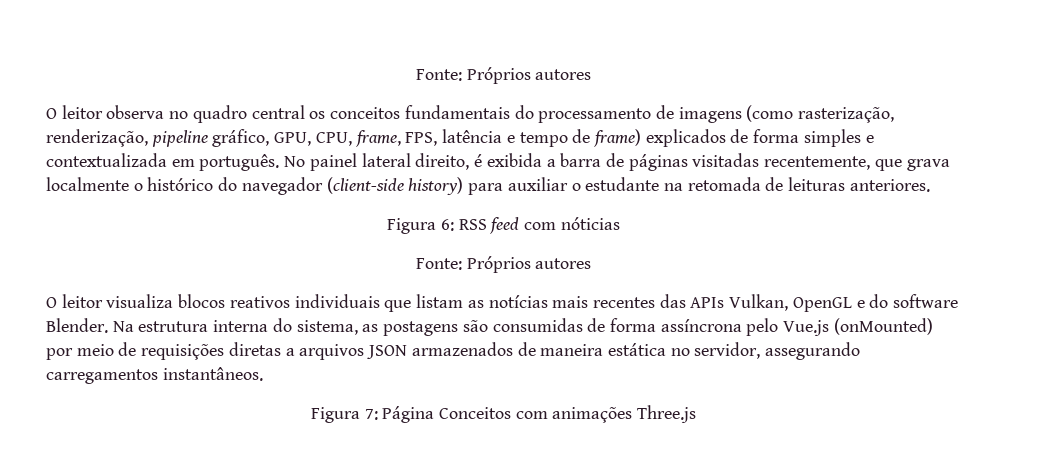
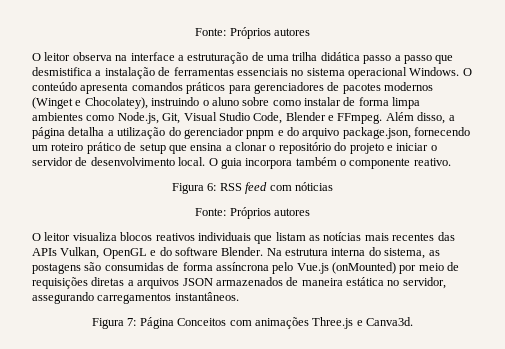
[169,105,895,123] [46,129,874,147] [46,153,950,171] [46,177,930,195] no quadro central os conceitos fundamentais do processamento de imagens (como rasterização, renderização, pipeline gráfico, GPU, CPU, frame, FPS, latência e tempo de frame) explicados de forma simples e contextualizada em português. No painel lateral direito, é exibida a barra de páginas visitadas recentemente, que grava localmente o histórico do navegador (client-side history) para auxiliar o estudante na retomada de leituras anteriores. -> [115,52,454,64] [32,67,472,79] [32,82,433,94] [32,97,421,109] [32,112,455,124] [32,127,471,139] [32,142,437,154] [32,157,451,169] na interface a estruturação de uma trilha didática passo a passo que desmistifica a instalação de ferramentas essenciais no sistema operacional Windows. O conteúdo apresenta comandos práticos para gerenciadores de pacotes modernos (Winget e Chocolatey), instruindo o aluno sobre como instalar de forma limpa ambientes como Node.js, Git, Visual Studio Code, Blender e FFmpeg. Além disso, a página detalha a utilização do gerenciador pnpm e do arquivo package.json, fornecendo um roteiro prático de setup que ensina a clonar o repositório do projeto e iniciar o servidor de desenvolvimento local. O guia incorpora também o componente reativo.
(697, 414) none -> [356,317,413,326] e Canva3d.

